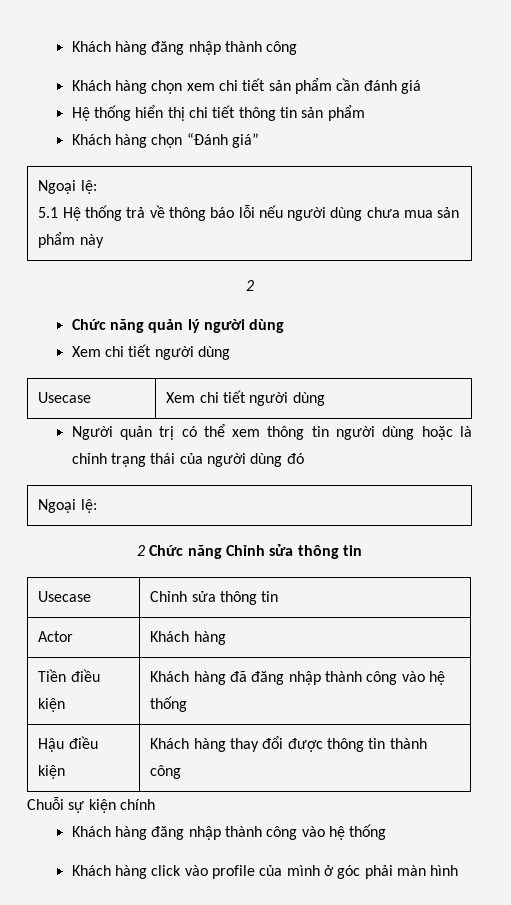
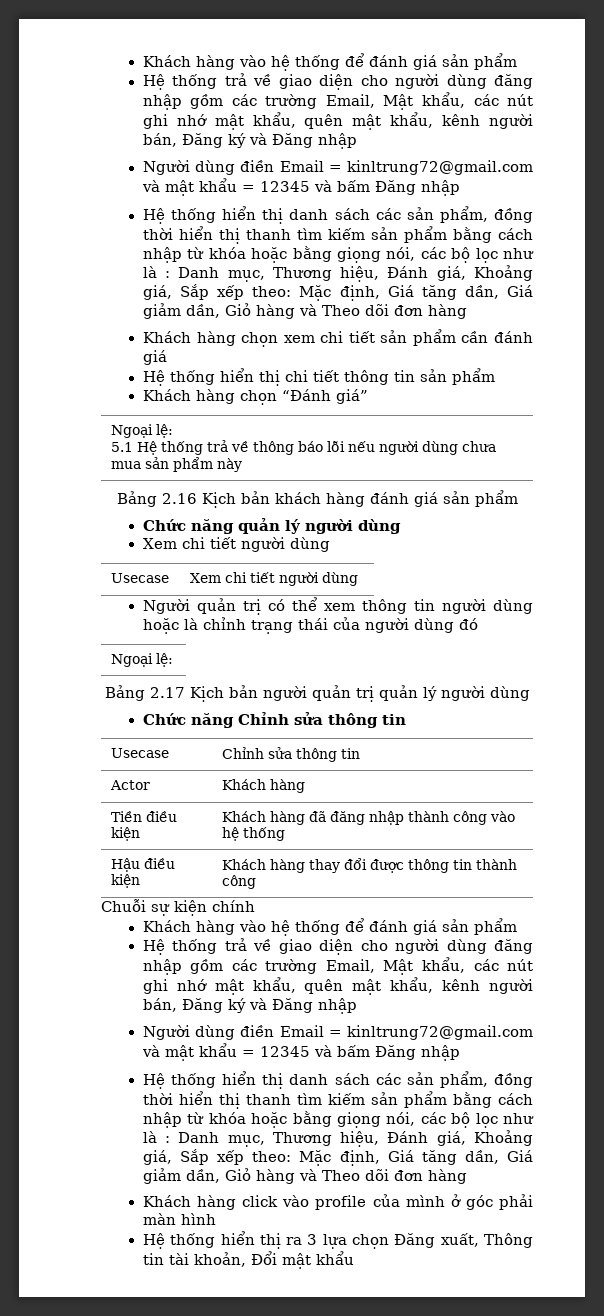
[71,41,298,55] Khách hàng đăng nhập thành công -> [142,53,517,71] [142,73,533,90] [142,92,533,110] [142,112,533,130] [142,133,357,149] [142,160,533,175] [141,178,460,196] [142,206,534,224] [142,226,533,244] [142,246,534,263] [142,265,533,282] [142,284,534,301] [142,303,467,319] Khách hàng vào hệ thống để đánh giá sản phẩm // Hệ thống trả về giao diện cho người dùng đăng nhập gồm các trường Email, Mật khẩu, các nút ghi nhớ mật khẩu, quên mật khẩu, kênh người bán, Đăng ký và Đăng nhập // Người dùng điền Email = kinltrung72@gmail.com và mật khẩu = 12345 và bấm Đăng nhập // Hệ thống hiển thị danh sách các sản phẩm, đồng thời hiển thị thanh tìm kiếm sản phẩm bằng cách nhập từ khóa hoặc bằng giọng nói, các bộ lọc như là : Danh mục, Thương hiệu, Đánh giá, Khoảng giá, Sắp xếp theo: Mặc định, Giá tăng dần, Giá giảm dần, Giỏ hàng và Theo dõi đơn hàng
[245,280,254,291] 2 -> [116,490,518,508] Bảng 2.16 Kịch bản khách hàng đánh giá sản phẩm
[137,545,146,556] 2 -> [104,685,530,702] Bảng 2.17 Kịch bản người quản trị quản lý người dùng //
[151,824,387,840] đăng nhập thành công vào hệ thống -> [238,918,517,936] [142,938,533,955] [142,957,533,975] [142,977,533,995] [142,998,357,1014] [142,1025,533,1040] [141,1043,460,1061] [142,1071,534,1089] [142,1091,533,1109] [142,1111,534,1128] [142,1130,533,1147] [142,1149,534,1166] [142,1168,467,1184] vào hệ thống để đánh giá sản phẩm // Hệ thống trả về giao diện cho người dùng đăng nhập gồm các trường Email, Mật khẩu, các nút ghi nhớ mật khẩu, quên mật khẩu, kênh người bán, Đăng ký và Đăng nhập // Người dùng điền Email = kinltrung72@gmail.com và mật khẩu = 12345 và bấm Đăng nhập // Hệ thống hiển thị danh sách các sản phẩm, đồng thời hiển thị thanh tìm kiếm sản phẩm bằng cách nhập từ khóa hoặc bằng giọng nói, các bộ lọc như là : Danh mục, Thương hiệu, Đánh giá, Khoảng giá, Sắp xếp theo: Mặc định, Giá tăng dần, Giá giảm dần, Giỏ hàng và Theo dõi đơn hàng
(459, 870) none -> [142,1231,533,1249] [142,1251,354,1269] // Hệ thống hiển thị ra 3 lựa chọn Đăng xuất, Thông tin tài khoản, Đổi mật khẩu

